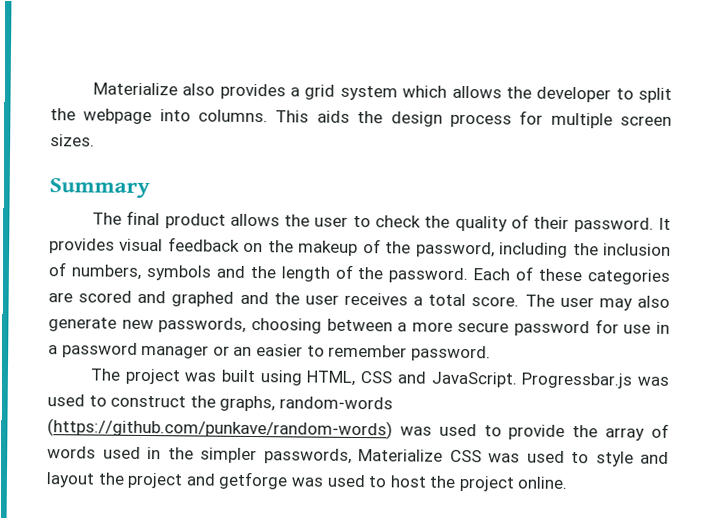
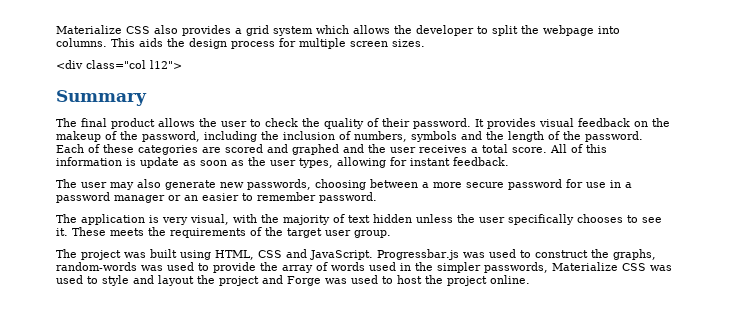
[92,82,178,96] Materialize -> [56,25,150,34] Materialize CSS
(95, 140) none -> [56,60,182,69] // <div class="col l12">
(520, 301) none -> [550,144,607,153] [56,157,509,168] All of this information is update as soon as the user types, allowing for instant feedback. //
(491, 353) none -> [56,214,662,225] [56,227,391,238] // The application is very visual, with the majority of text hidden unless the user specifically chooses to see it. These meets the requirements of the target user group.
[47,418,393,440] (https://github.com/punkave/random-words) -> (137, 266) none
[218,471,289,490] getforge -> [287,276,321,286] Forge

